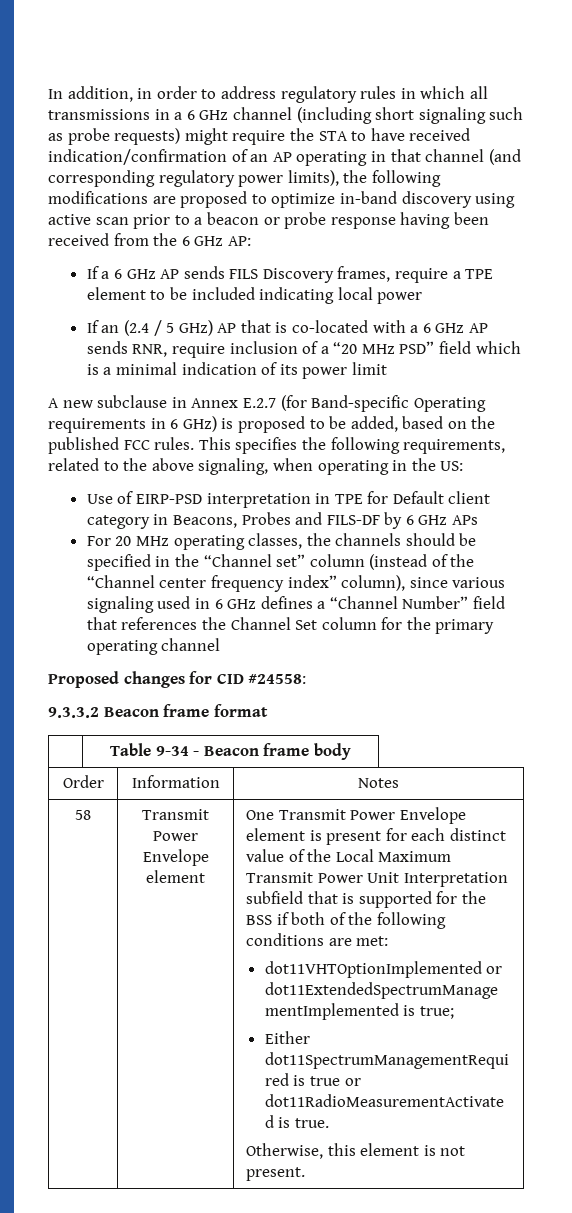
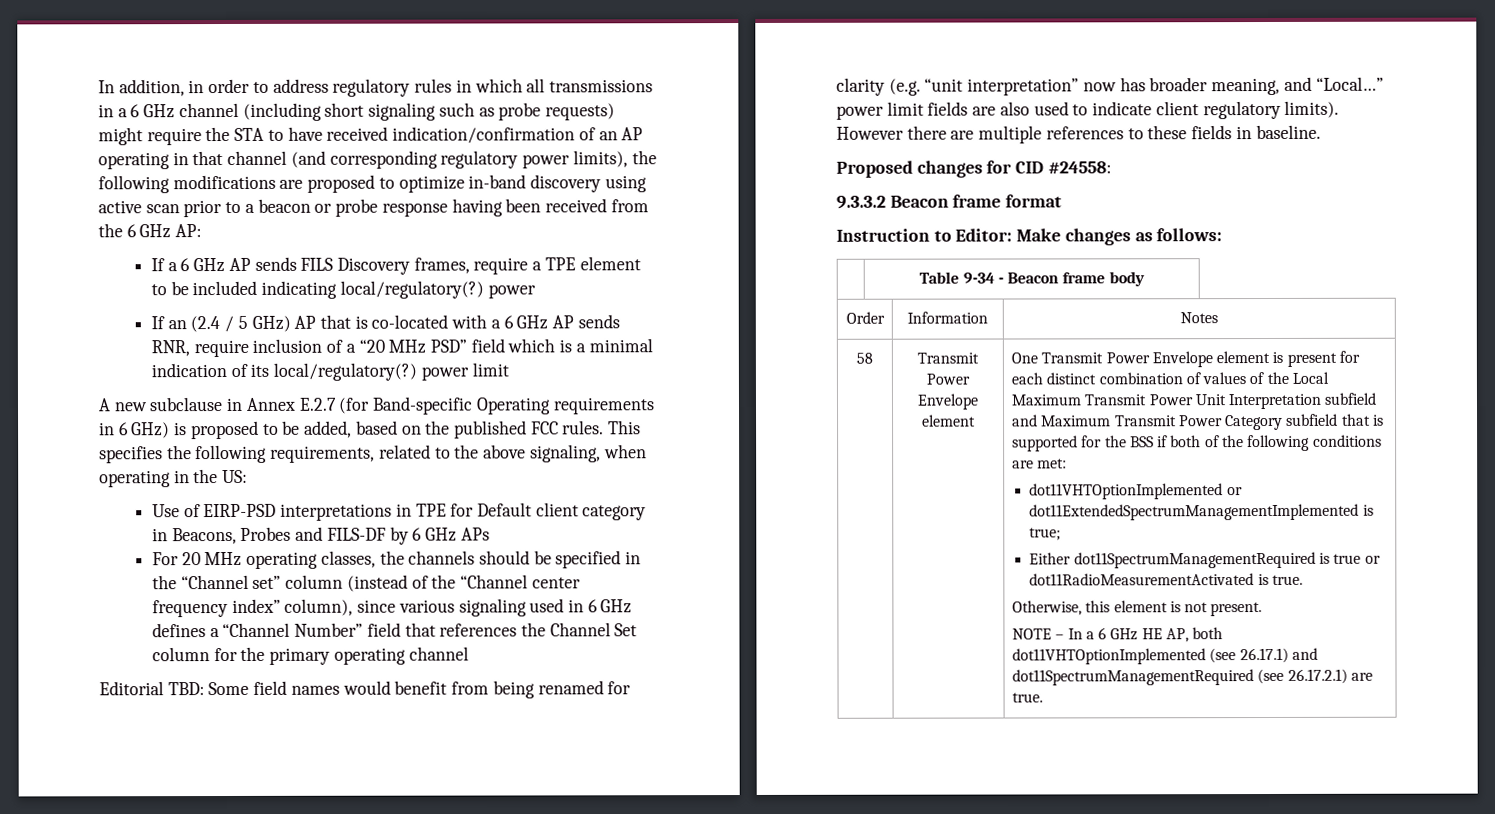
[337,287,373,300] local -> [339,280,484,299] local/regulatory(?)
(298, 369) none -> [273,362,418,381] local/regulatory(?)
[206,493,311,508] interpretation -> [280,503,393,521] interpretations
(221, 644) none -> [99,680,632,699] [836,76,1384,96] [836,100,1340,120] [836,124,1321,144] // Editorial TBD: Some field names would benefit from being renamed for clarity (e.g. “unit interpretation” now has broader meaning, and “Local…” power limit fields are also used to indicate client regulatory limits). However there are multiple references to these fields in baseline.
(268, 710) none -> [836,228,1223,246] // Instruction to Editor: Make changes as follows:
[246,849,285,862] value -> [1098,372,1247,385] combination of values
(304, 897) none -> [1011,413,1339,431] and Maximum Transmit Power Category subfield
(306, 1174) none -> [1011,627,1224,643] [1011,647,1318,665] [1011,668,1373,686] [1011,692,1043,703] // NOTE – In a 6 GHz HE AP, both dot11VHTOptionImplemented (see 26.17.1) and dot11SpectrumManagementRequired (see 26.17.2.1) are true.

